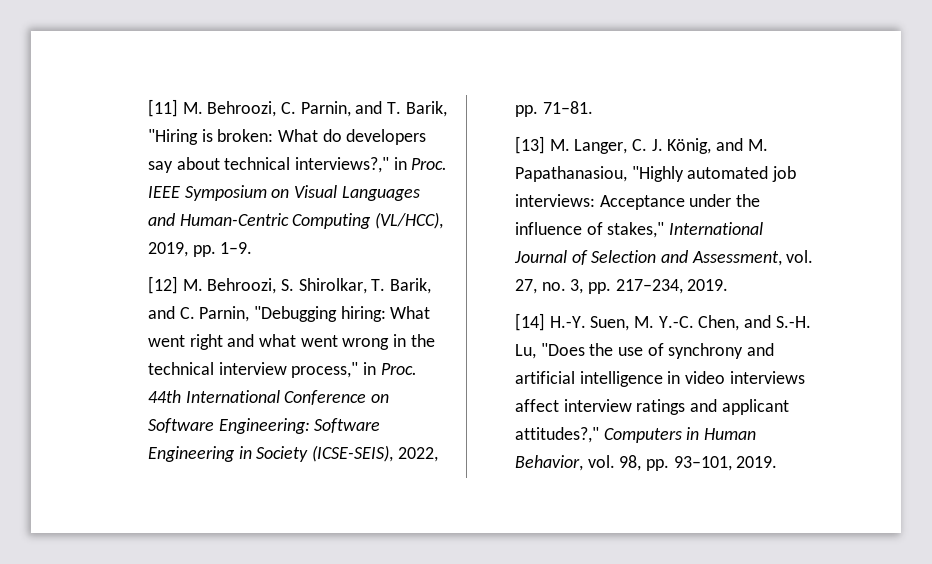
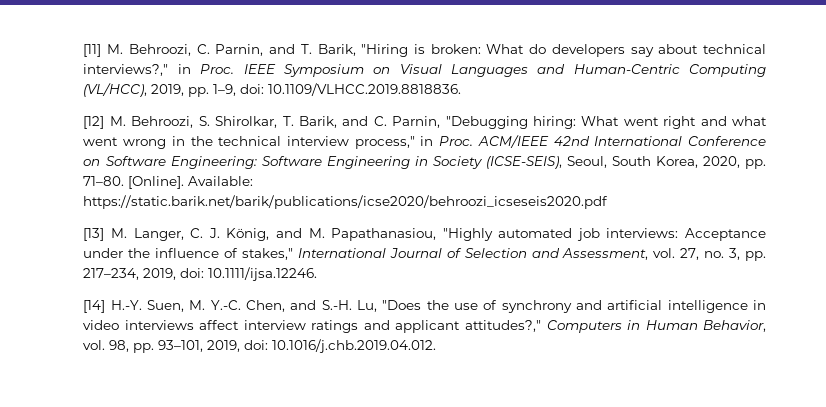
[220,242,253,254] 1–9. -> [213,83,462,96] 1–9, doi: 10.1109/VLHCC.2019.8818836.
[147,390,181,403] 44th -> [477,135,590,148] ACM/IEEE 42nd
[397,447,438,462] [514,101,593,117] 2022, pp. 71–81. -> [566,156,766,169] [83,176,254,189] [83,195,609,209] Seoul, South Korea, 2020, pp. 71–80. [Online]. Available: https://static.barik.net/barik/publications/icse2020/behroozi_icseseis2020.pdf
[687,279,729,291] 2019. -> [143,267,318,281] 2019, doi: 10.1111/ijsa.12246.
[736,456,778,468] 2019. -> [207,339,437,353] 2019, doi: 10.1016/j.chb.2019.04.012.

